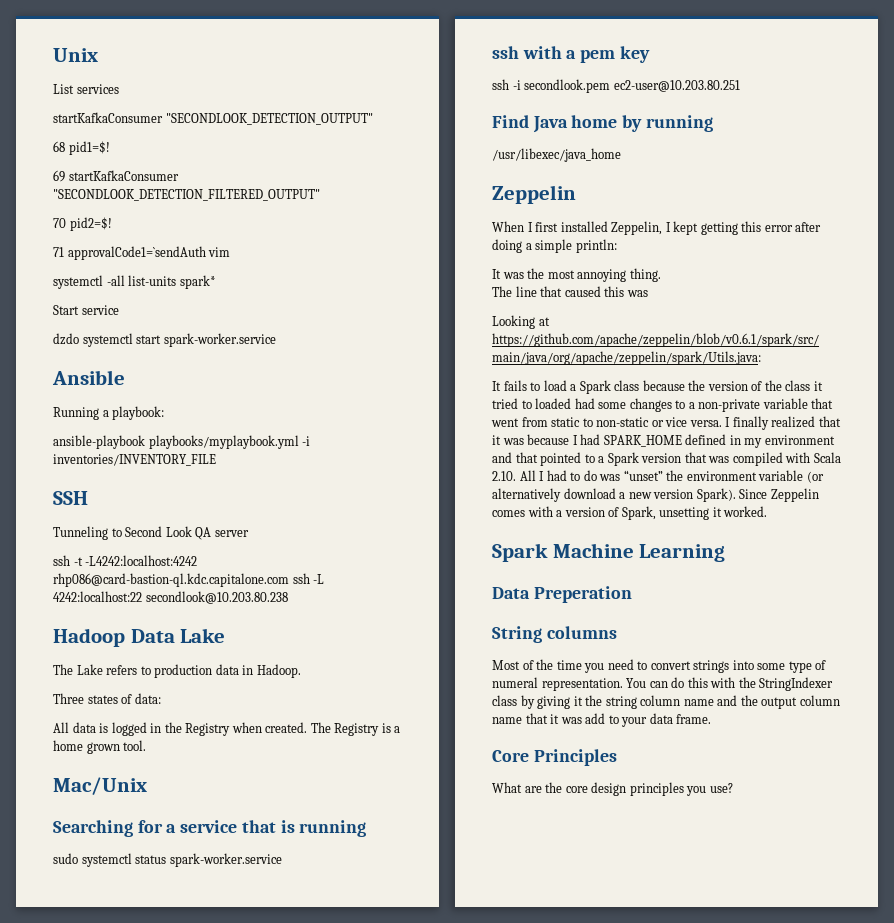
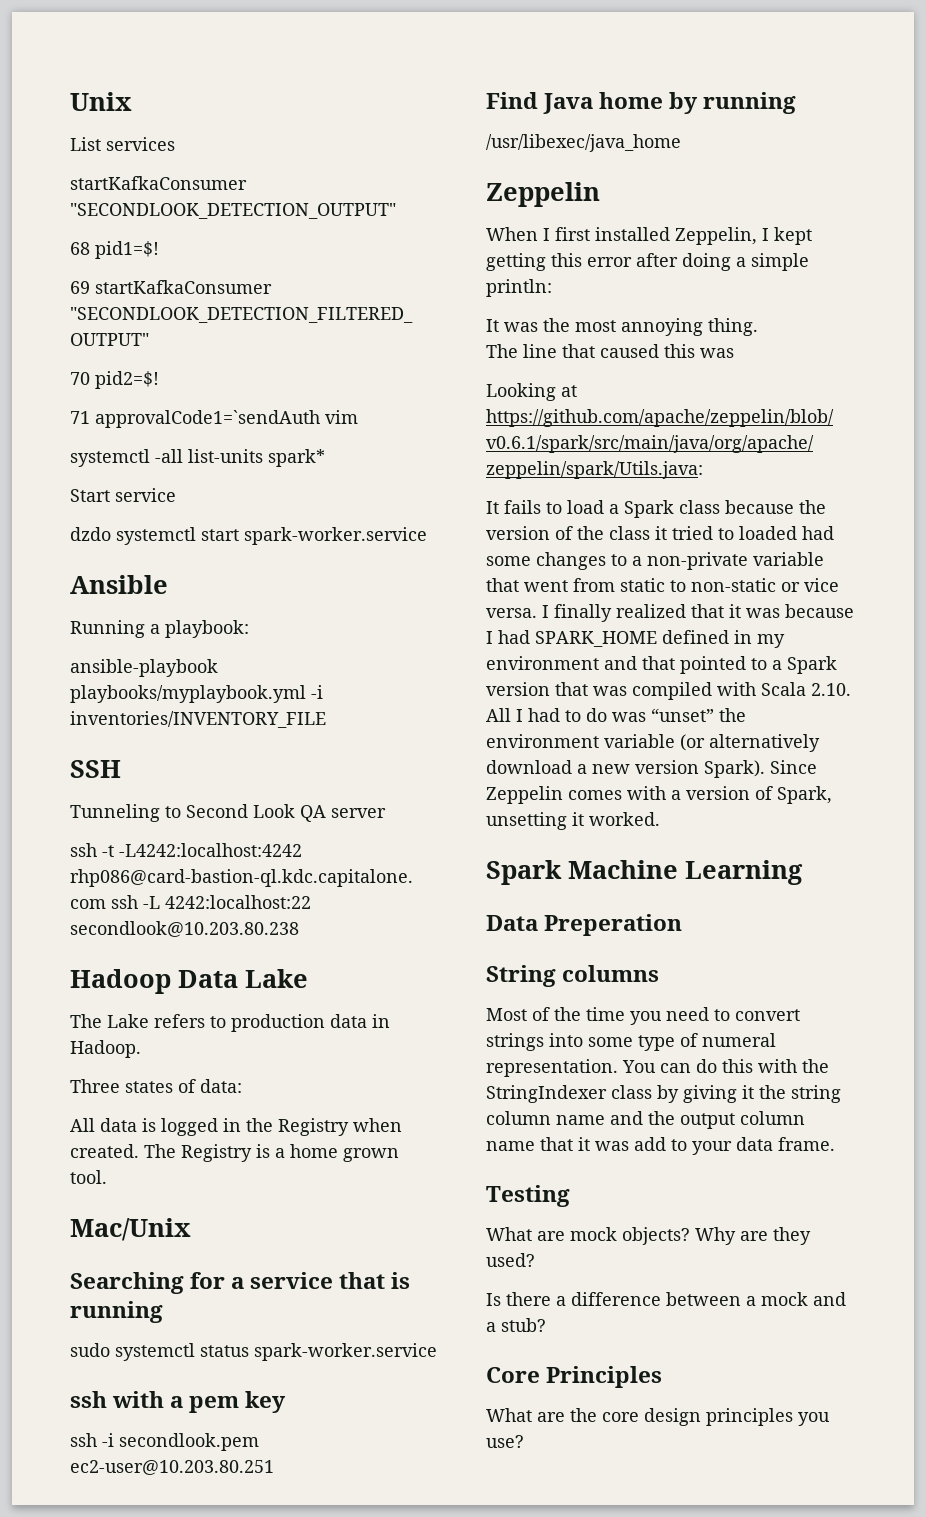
(712, 719) none -> [486,1185,570,1207] [486,1227,811,1245] [486,1253,535,1267] [486,1292,846,1306] [486,1318,546,1332] // Testing // What are mock objects? Why are they used? // Is there a difference between a mock and a stub?

